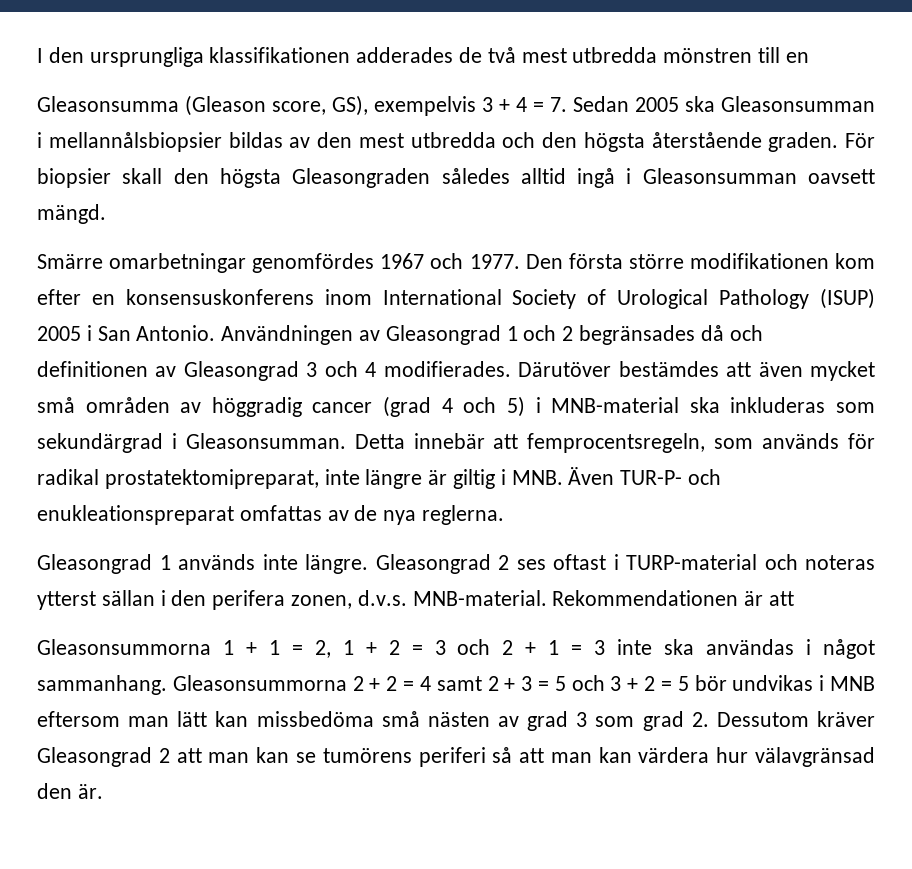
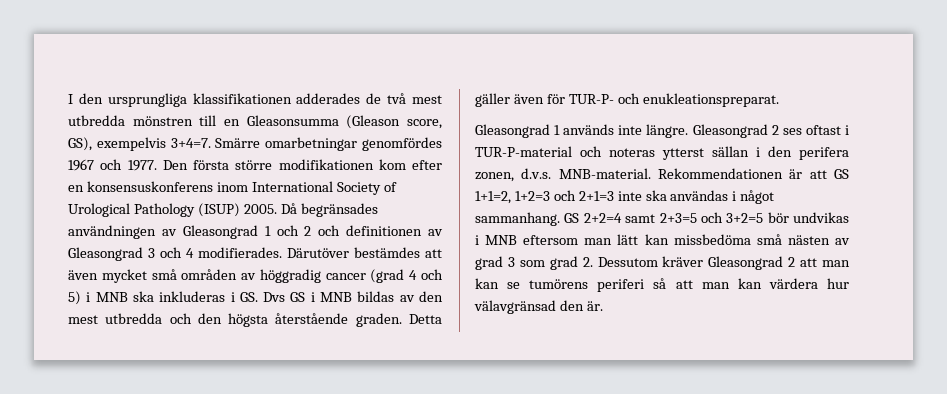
(809, 57) // -> (240, 122) none
[482,96,875,112] [37,132,875,152] [37,168,875,188] [37,204,106,224] 3 + 4 = 7. Sedan 2005 ska Gleasonsumman i mellannålsbiopsier bildas av den mest utbredda och den högsta återstående graden. För biopsier skall den högsta Gleasongraden således alltid ingå i Gleasonsumman oavsett mängd. // -> [170,138,211,148] 3+4=7.
[37,325,354,345] 2005 i San Antonio. Användningen -> [243,203,378,217] [68,225,156,239] 2005. Då begränsades användningen
[579,325,724,345] begränsades då -> (312, 231) none
[551,397,680,413] MNB-material -> [95,292,128,302] MNB
[836,402,876,413] [37,433,876,453] [37,467,722,489] [37,505,505,525] som sekundärgrad i Gleasonsumman. Detta innebär att femprocentsregeln, som används för radikal prostatektomipreparat, inte längre är giltig i MNB. Även TUR-P- och enukleationspreparat omfattas av de nya reglerna. -> [230,291,444,302] [68,313,442,327] [475,93,779,107] i GS. Dvs GS i MNB bildas av den mest utbredda och den högsta återstående graden. Detta gäller även för TUR-P- och enukleationspreparat.
[626,554,757,570] TURP-material -> [475,146,572,157] TUR-P-material
[37,639,606,658] // Gleasonsummorna 1 + 1 = 2, 1 + 2 = 3 och 2 + 1 = 3 -> [834,169,849,179] [475,190,614,204] GS 1+1=2, 1+2=3 och 2+1=3
[172,675,689,691] Gleasonsummorna 2 + 2 = 4 samt 2 + 3 = 5 och 3 + 2 = 5 -> [564,212,764,223] GS 2+2=4 samt 2+3=5 och 3+2=5

